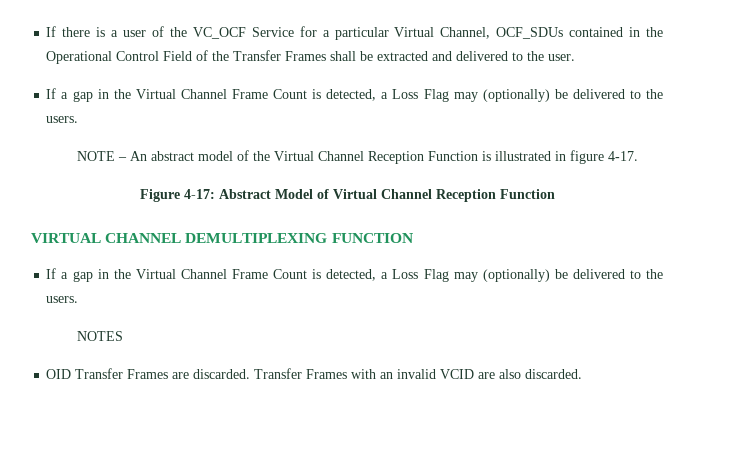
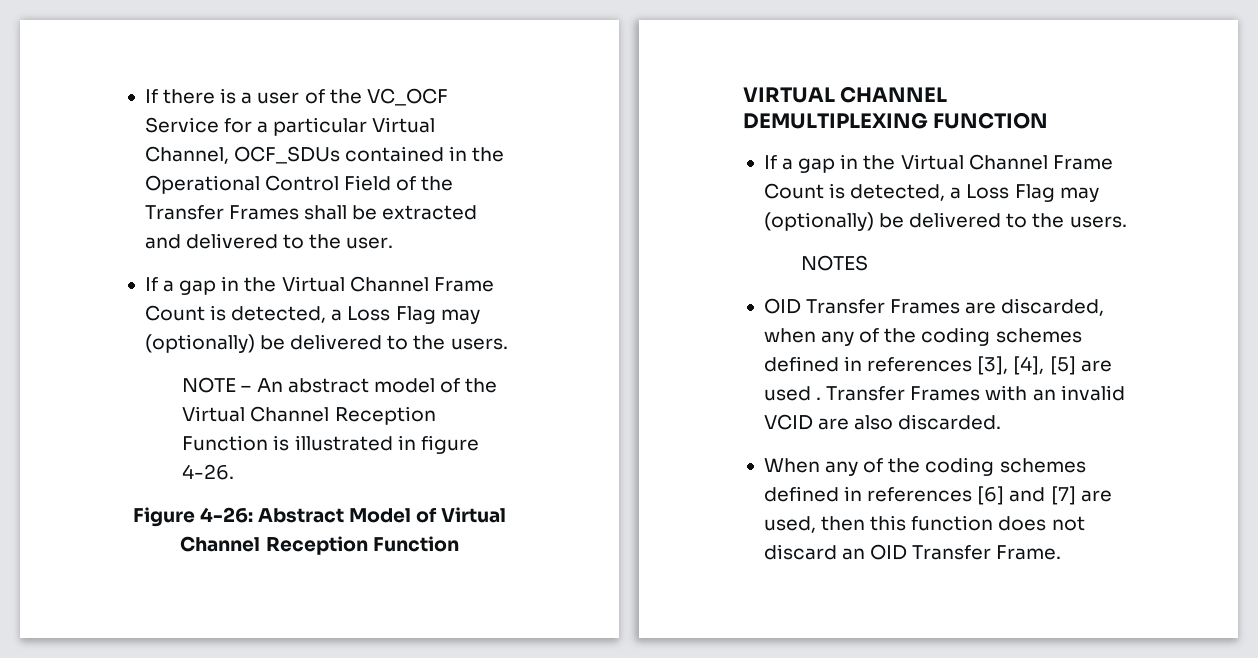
[608,151,639,161] 4-17. -> [182,464,235,480] 4-26.
[183,189,215,199] 4-17: -> [199,507,253,523] 4-26:
[193,369,251,379] discarded. -> [1001,298,1105,316] [763,327,1082,346] [763,356,1112,375] [763,386,822,401] discarded, when any of the coding schemes defined in references [3], [4], [5] are used .
(583, 374) none -> [763,457,1086,476] [763,486,1112,505] [763,515,1085,533] [763,544,1062,560] // When any of the coding schemes defined in references [6] and [7] are used, then this function does not discard an OID Transfer Frame.

